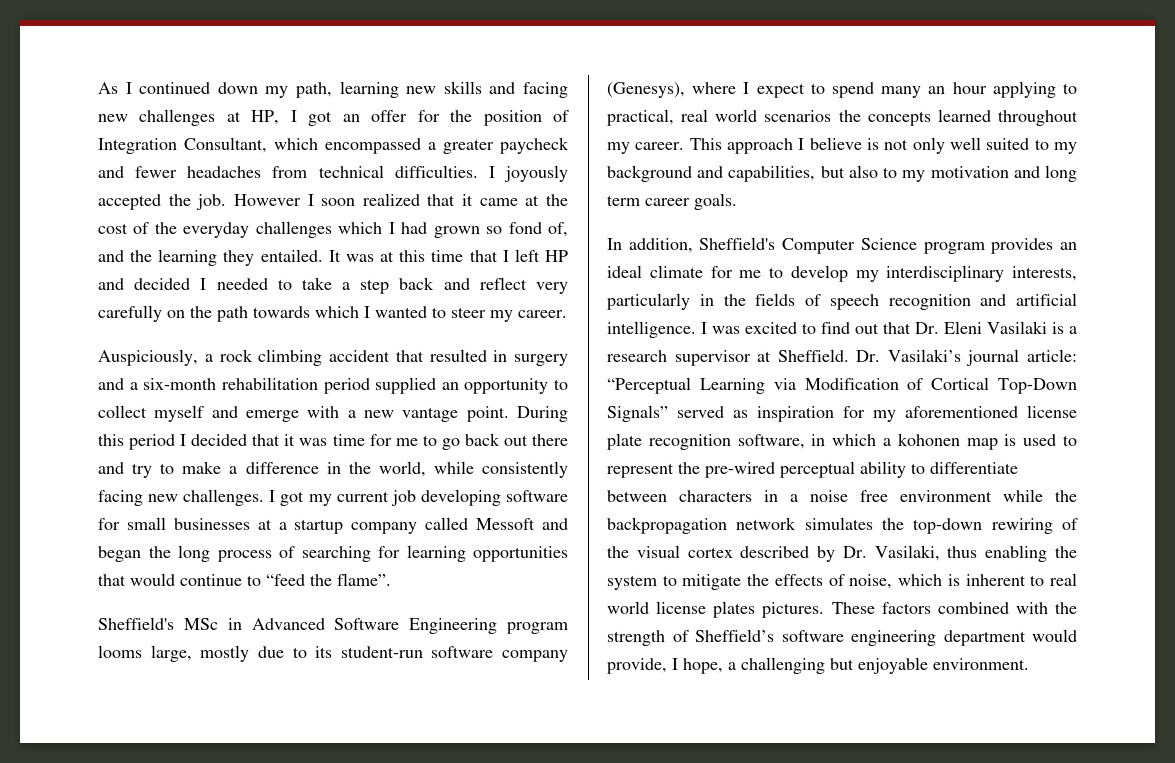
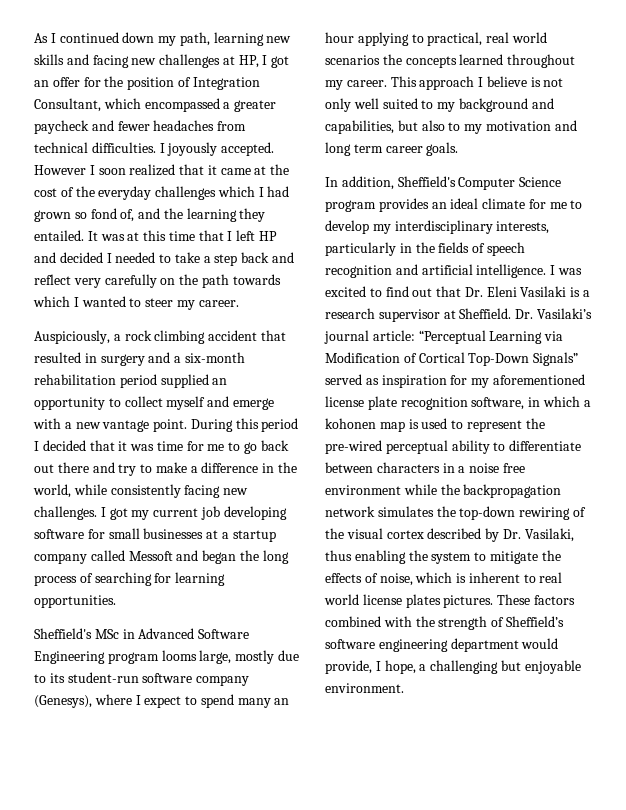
[98,194,227,210] accepted the job. -> [221,142,275,156] accepted.
[473,546,568,562] [98,573,391,586] opportunities that would continue to “feed the flame”. -> [34,595,116,608] opportunities.

